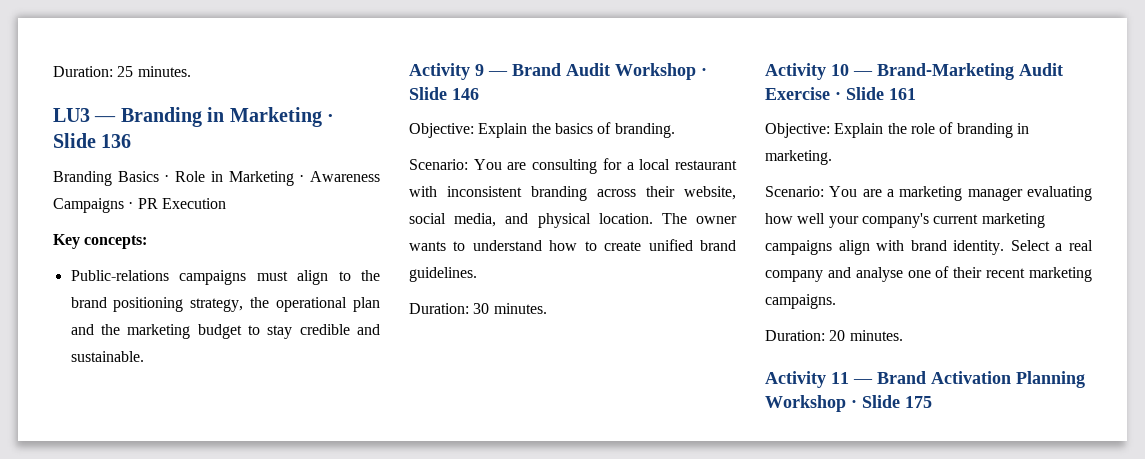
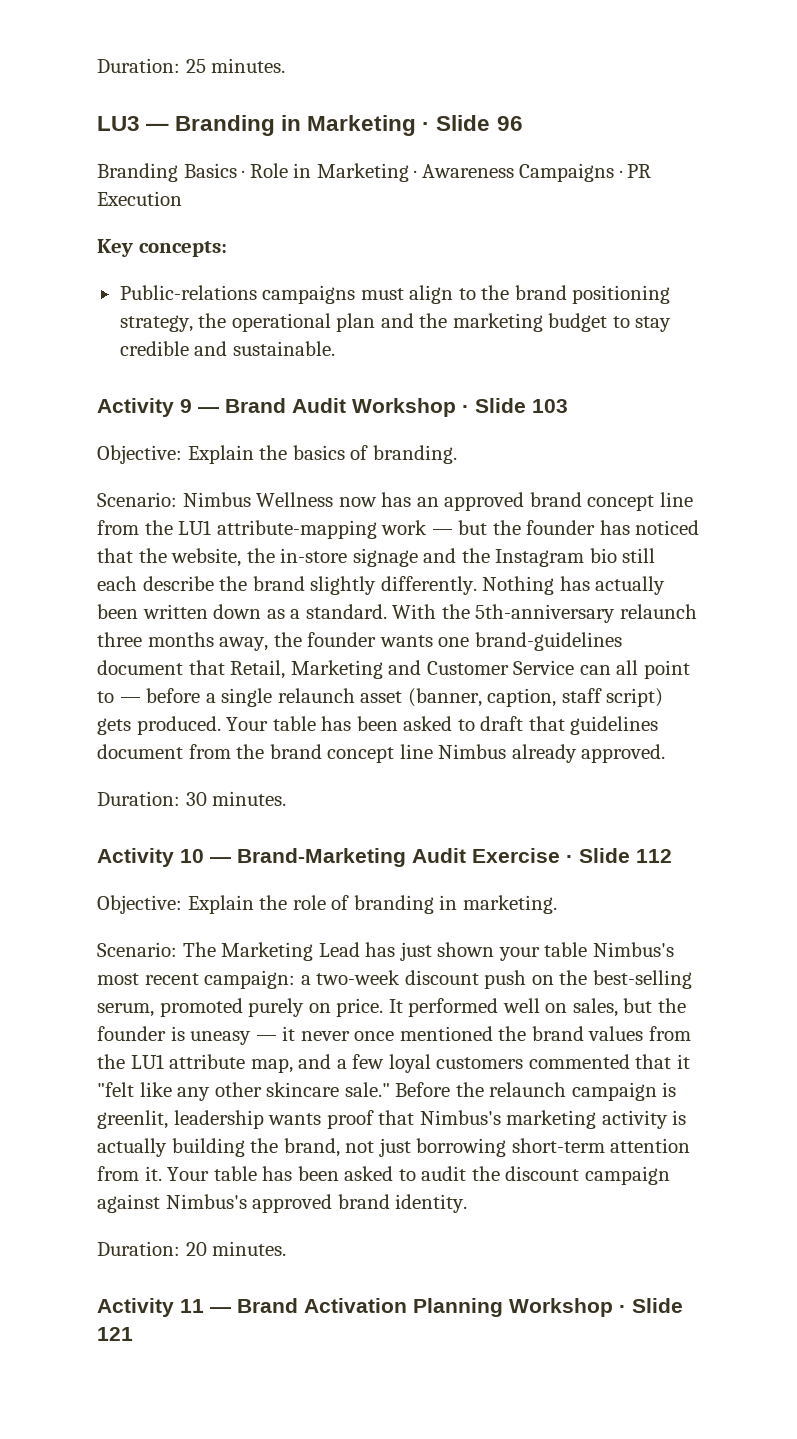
[101,134,132,148] 136 -> [496,116,523,131] 96
[452,88,479,100] 146 -> [532,399,568,413] 103
[473,158,737,174] [409,186,736,201] [409,213,737,228] [409,239,736,251] [409,267,477,282] You are consulting for a local restaurant with inconsistent branding across their website, social media, and physical location. The owner wants to understand how to create unified brand guidelines. -> [182,492,693,511] [97,520,700,539] [97,548,656,567] [97,576,666,595] [97,604,697,623] [97,632,622,651] [97,660,690,679] [97,688,664,707] [97,716,659,735] [97,744,666,763] Nimbus Wellness now has an approved brand concept line from the LU1 attribute-mapping work — but the founder has noticed that the website, the in-store signage and the Instagram bio still each describe the brand slightly differently. Nothing has actually been written down as a standard. With the 5th-anniversary relaunch three months away, the founder wants one brand-guidelines document that Retail, Marketing and Customer Service can all point to — before a single relaunch asset (banner, caption, staff script) gets produced. Your table has been asked to draft that guidelines document from the brand concept line Nimbus already approved.
[889,88,916,100] 161 -> [636,849,672,863] 112
[829,186,1092,201] [765,213,1045,228] [765,240,1093,255] [765,266,1092,282] [765,294,836,309] You are a marketing manager evaluating how well your company's current marketing campaigns align with brand identity. Select a real company and analyse one of their recent marketing campaigns. -> [182,942,674,961] [97,970,692,989] [97,998,686,1017] [97,1026,691,1045] [97,1054,690,1073] [97,1082,677,1101] [97,1110,687,1129] [97,1138,691,1157] [97,1166,670,1185] [97,1194,468,1213] The Marketing Lead has just shown your table Nimbus's most recent campaign: a two-week discount push on the best-selling serum, promoted purely on price. It performed well on sales, but the founder is uneasy — it never once mentioned the brand values from the LU1 attribute map, and a few loyal customers commented that it "felt like any other skincare sale." Before the relaunch campaign is greenlit, leadership wants proof that Nimbus's marketing activity is actually building the brand, not just borrowing short-term attention from it. Your table has been asked to audit the discount campaign against Nimbus's approved brand identity.
[905,396,932,408] 175 -> [97,1327,133,1341] 121

